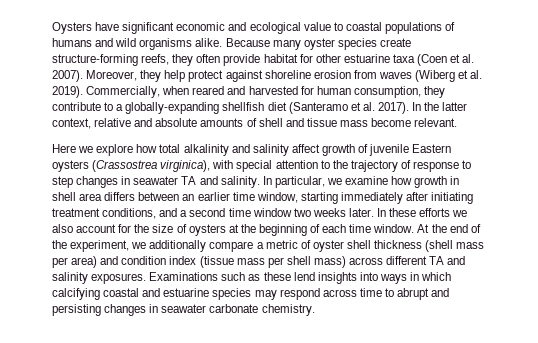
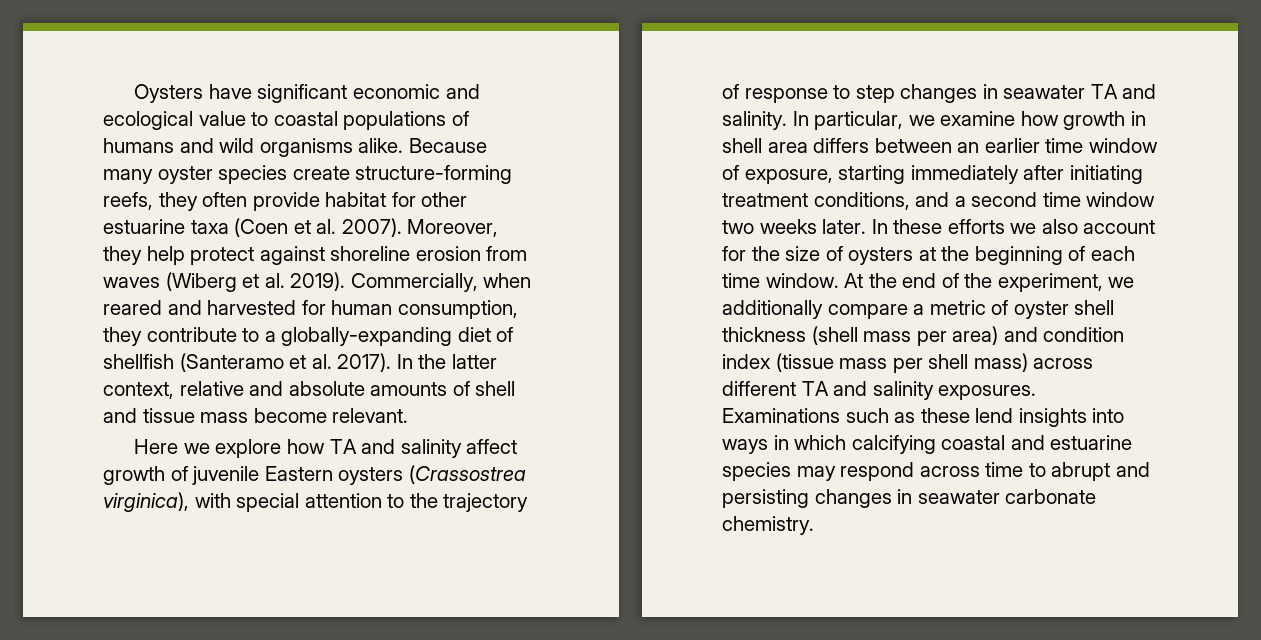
[222,102,287,111] shellfish diet -> [457,327,514,342] [103,354,174,369] diet of shellfish
[159,144,229,156] total alkalinity -> [329,439,357,454] TA
[256,192,298,203] window, -> [1088,138,1158,153] [722,165,833,184] window of exposure,

